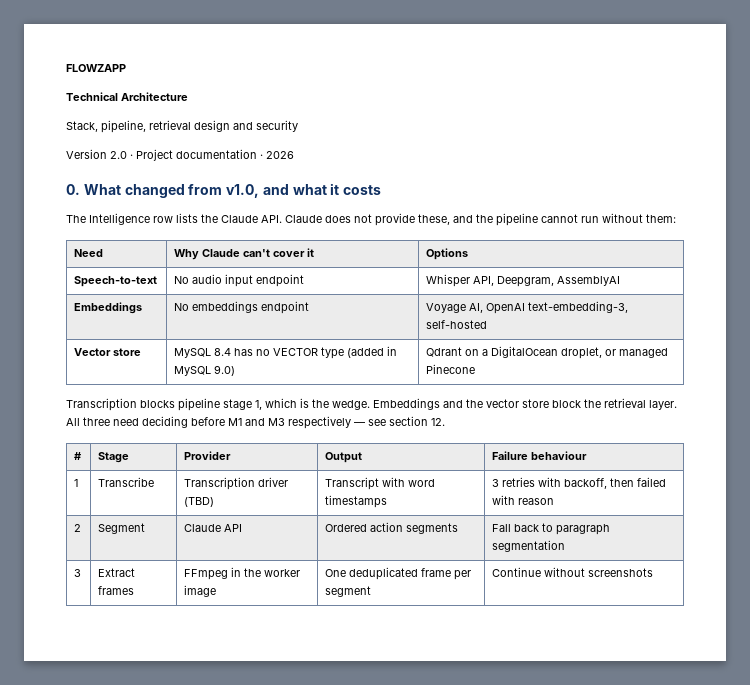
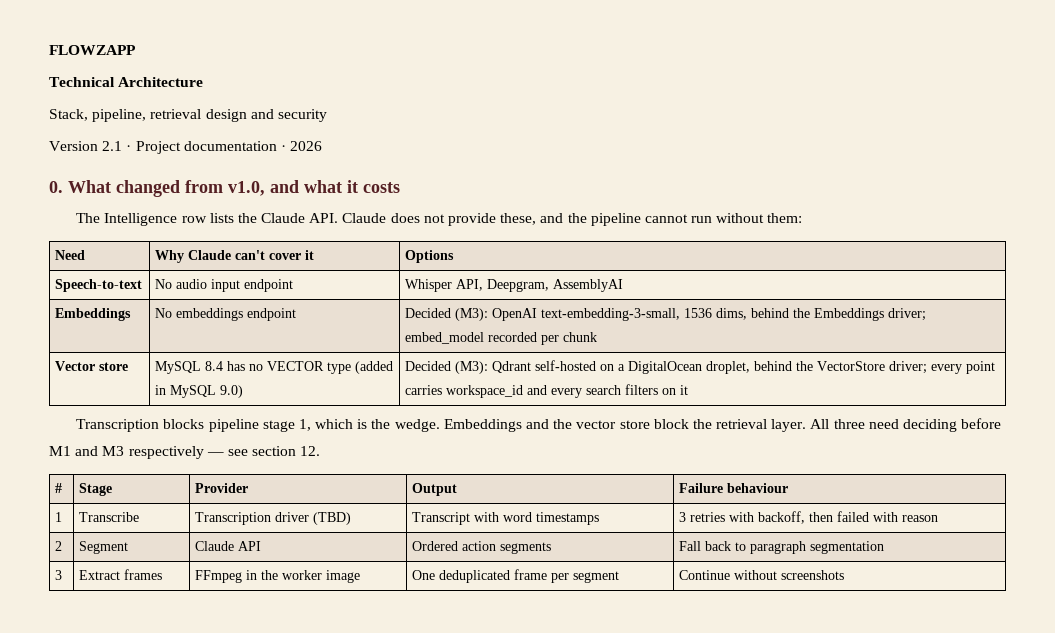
[110,151,127,159] 2.0 -> [102,141,123,151] 2.1
[426,301,629,314] [426,320,488,329] Voyage AI, OpenAI text-embedding-3, self-hosted -> [405,308,927,321] [405,332,598,345] Decided (M3): OpenAI text-embedding-3-small, 1536 dims, behind the Embeddings driver; embed_model recorded per chunk
[426,346,669,359] [426,364,476,374] Qdrant on a DigitalOcean droplet, or managed Pinecone -> [405,360,996,374] [405,384,689,398] Decided (M3): Qdrant self-hosted on a DigitalOcean droplet, behind the VectorStore driver; every point carries workspace_id and every search filters on it

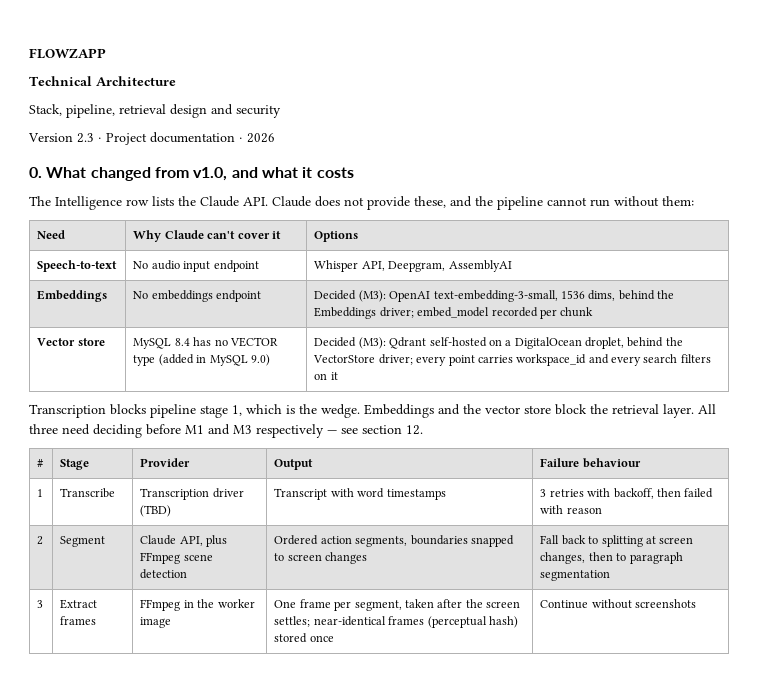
[102,141,123,151] 2.1 -> [77,133,94,143] 2.3
[238,541,262,551] [412,541,552,554] [679,541,732,551] API | Ordered action segments | Fall back -> [179,535,228,547] [140,552,213,564] [140,569,188,579] [274,535,514,547] [274,552,368,564] [540,535,694,547] [540,552,613,564] API, plus FFmpeg scene detection | Ordered action segments, boundaries snapped to screen changes | Fall back to splitting at screen changes, then
[439,570,511,583] deduplicated -> (297, 604) none
[573,571,620,583] segment -> [354,599,521,611] [274,616,518,628] [274,633,334,643] segment, taken after the screen settles; near-identical frames (perceptual hash) stored once

